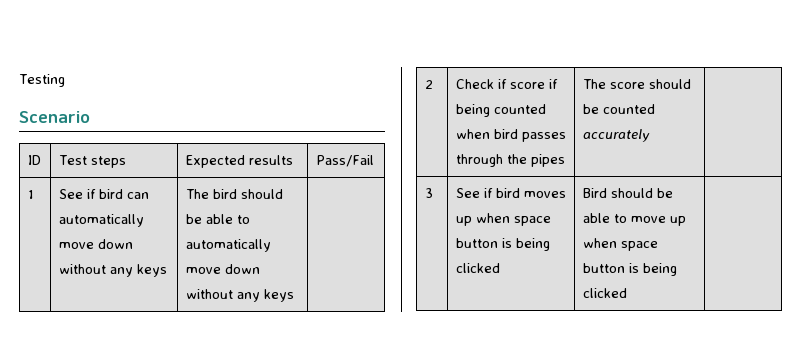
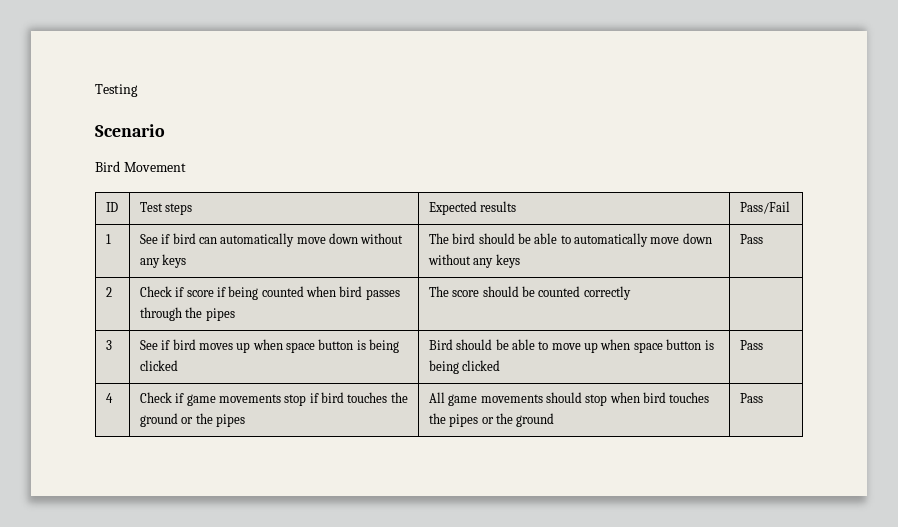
(90, 117) none -> [95,161,186,172] // Bird Movement
(294, 295) none -> [739,234,763,244] Pass
[582,129,650,142] accurately -> [583,286,631,300] correctly
(627, 293) none -> [739,340,763,350] [105,393,113,403] [139,392,408,406] [139,413,245,427] [428,392,710,406] [428,413,555,427] [739,393,763,403] Pass // 4 | Check if game movements stop if bird touches the ground or the pipes | All game movements should stop when bird touches the pipes or the ground | Pass

